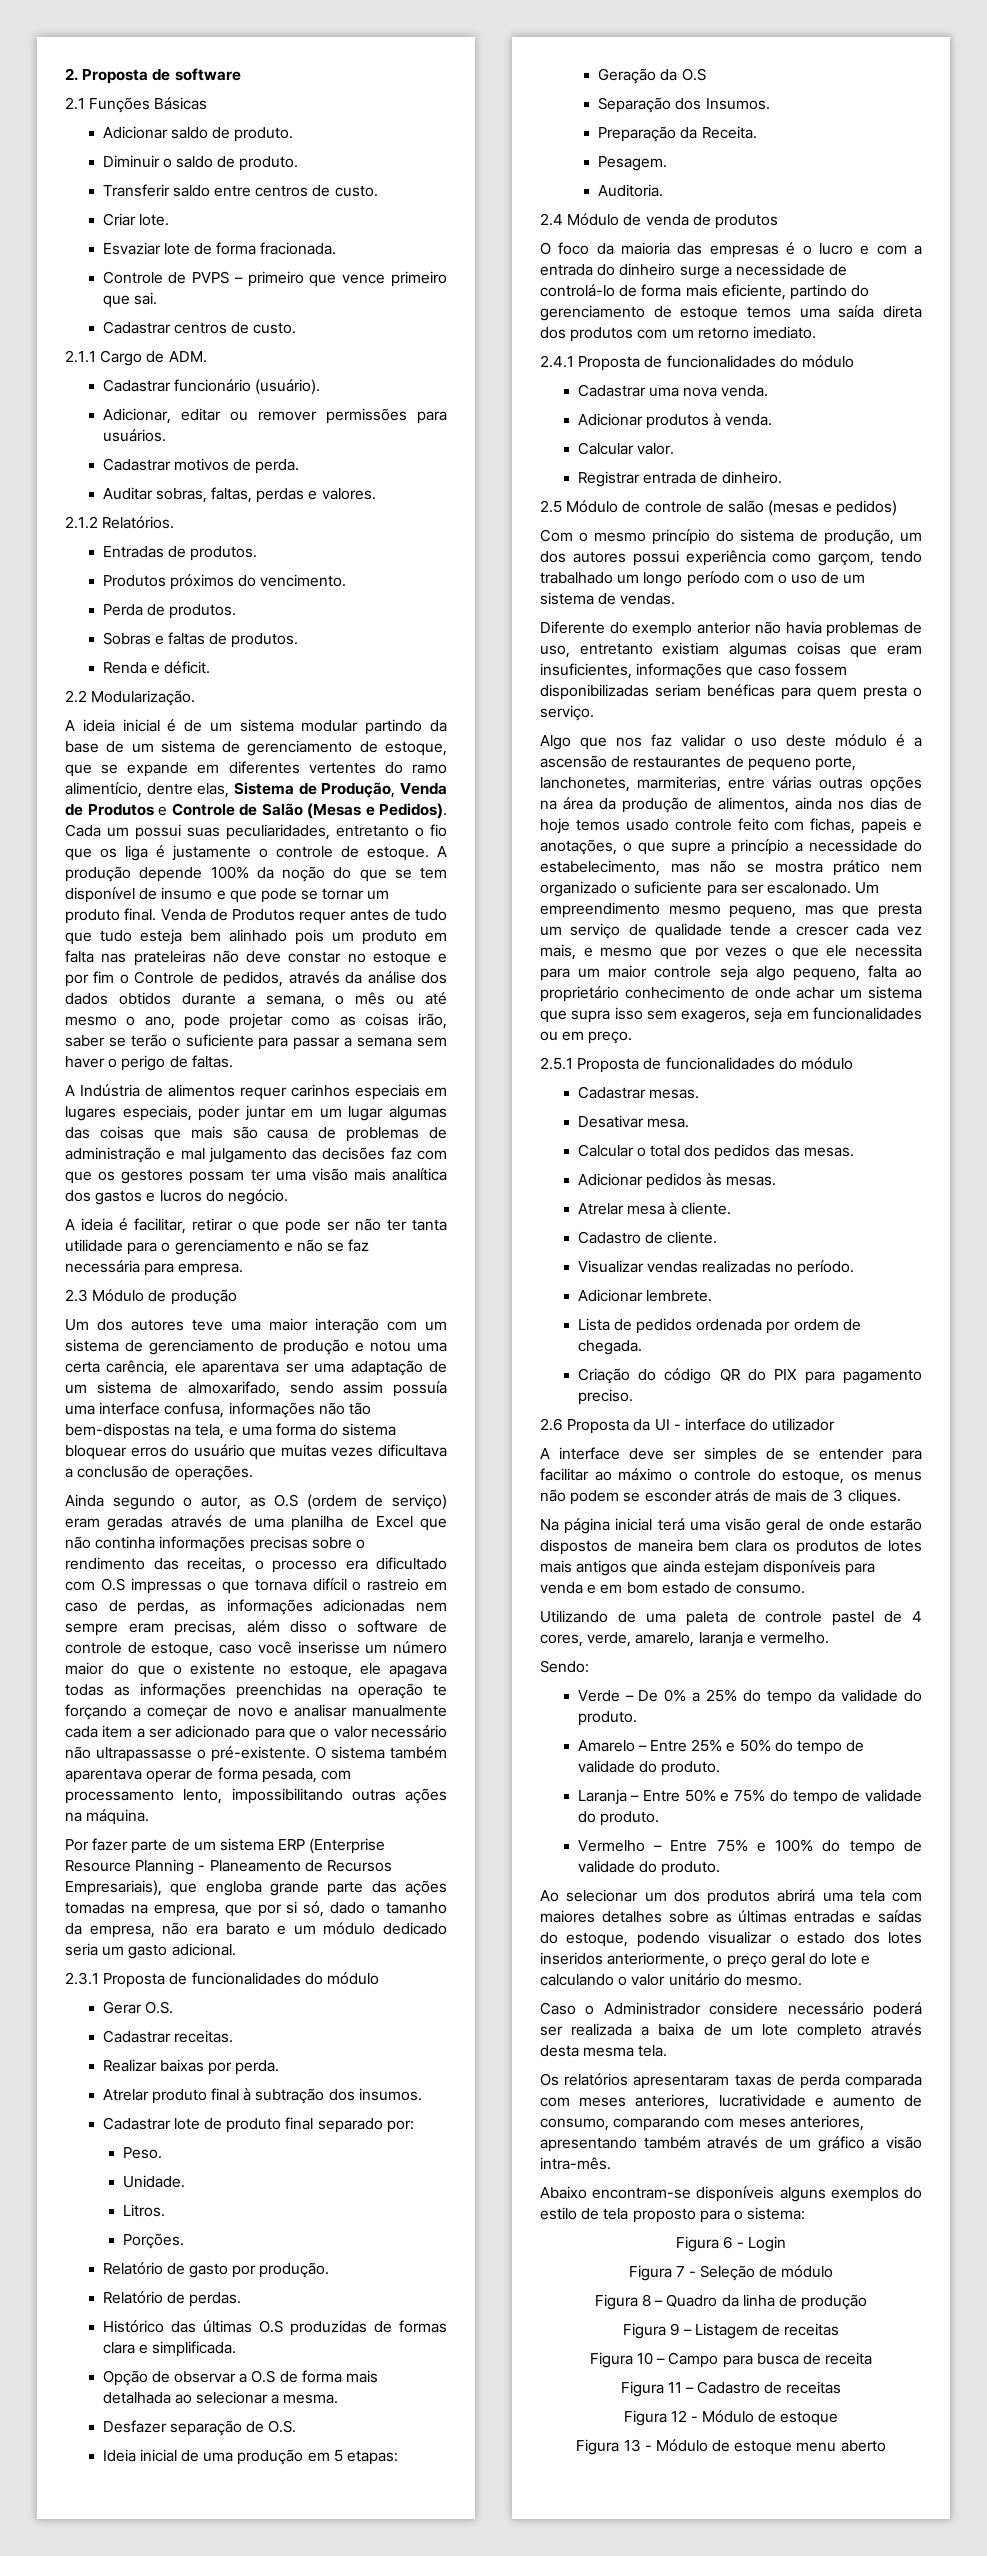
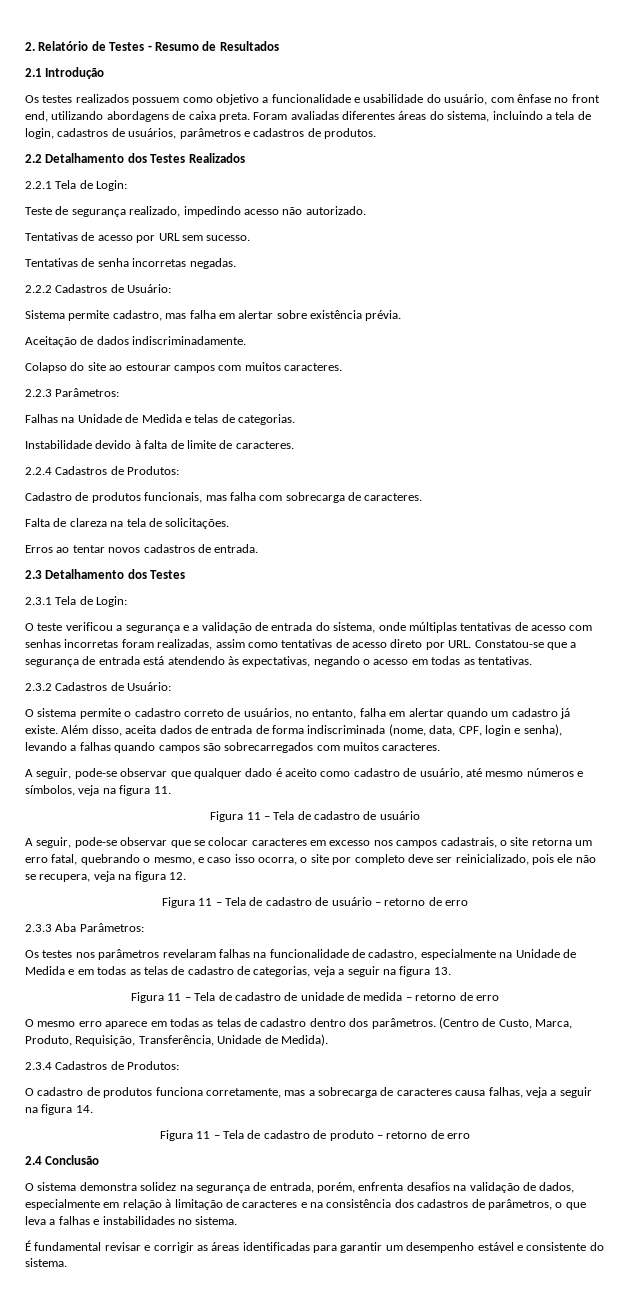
[82,68,241,84] [65,97,208,113] [102,126,294,142] [102,155,299,171] [102,184,378,197] [102,213,169,226] [102,242,337,255] [102,271,447,287] [102,292,157,308] [102,321,297,334] [65,350,207,366] [102,379,320,395] [102,408,448,424] [102,429,166,442] [102,458,300,474] [102,487,376,503] [65,516,175,529] [102,546,257,561] [102,574,347,590] [102,604,236,619] [102,632,299,648] [102,661,210,674] [65,690,196,706] [65,719,447,735] [65,740,447,756] [65,761,447,777] [65,782,447,798] [65,803,447,819] [65,824,447,840] [65,845,447,861] [65,866,447,882] [65,887,390,903] [65,908,447,924] [65,929,447,945] [65,950,447,966] [65,971,448,987] [65,992,447,1008] [65,1013,447,1029] [65,1034,448,1050] [65,1055,233,1071] [65,1084,447,1100] [65,1105,447,1121] [65,1126,447,1142] [65,1147,447,1163] [65,1168,447,1184] [65,1189,288,1205] [65,1218,448,1234] [65,1239,370,1255] [65,1260,244,1276] [65,1289,237,1305] [65,1318,447,1334] [65,1339,447,1355] [65,1360,447,1376] [65,1381,447,1397] [65,1402,371,1418] [65,1423,397,1439] [65,1444,447,1460] [65,1465,253,1481] [65,1494,447,1510] [65,1515,447,1531] [65,1536,365,1552] [65,1557,447,1573] [65,1578,447,1594] [65,1599,447,1615] [65,1620,447,1636] [65,1641,448,1657] [65,1662,447,1678] [65,1683,447,1699] [65,1704,447,1720] [65,1725,447,1741] [65,1746,447,1762] [65,1767,351,1783] [65,1788,447,1804] [65,1809,150,1825] [65,1838,386,1854] [65,1859,392,1875] [65,1880,447,1896] [65,1901,448,1917] [65,1922,447,1938] [65,1943,236,1959] [65,1972,379,1988] [102,2001,173,2014] [102,2030,233,2043] [102,2059,280,2075] [102,2088,422,2104] [102,2117,414,2133] [123,2147,163,2159] [123,2175,186,2188] [123,2204,166,2217] [123,2233,185,2249] [102,2262,330,2278] [102,2291,241,2307] [102,2320,447,2336] [102,2341,236,2357] [102,2370,378,2386] [102,2391,339,2404] [102,2420,297,2436] [102,2449,398,2465] [598,68,706,84] [598,97,770,113] [598,126,757,142] [598,156,668,171] [598,184,664,197] [540,213,778,229] [540,242,922,258] [540,263,848,279] [540,284,870,300] [540,305,922,321] [540,326,816,342] [540,355,854,371] [577,384,769,397] [577,413,773,429] [577,442,674,455] [577,471,783,487] [540,500,898,516] [540,529,922,545] [540,550,922,566] [540,571,866,587] [540,592,676,605] [540,621,922,637] [540,642,922,658] [540,663,847,679] [540,684,922,700] [540,705,594,721] [540,734,922,750] [540,755,856,771] [540,776,922,792] [540,797,922,813] [540,818,922,834] [540,839,922,855] [540,860,922,876] [540,881,880,897] [540,902,922,918] [540,923,922,939] [540,944,922,960] [540,965,922,981] [540,986,922,1002] [540,1007,922,1023] [540,1031,633,1044] [540,1057,853,1073] [577,1086,699,1099] [577,1115,689,1128] [577,1144,854,1160] [577,1173,777,1189] [577,1202,732,1215] [577,1231,717,1244] [577,1260,855,1276] [577,1289,712,1302] [577,1318,861,1334] [577,1340,642,1355] [577,1368,922,1384] [577,1389,633,1405] [540,1418,836,1434] [540,1447,922,1463] [540,1468,922,1484] [540,1489,901,1505] [540,1518,922,1534] [540,1539,922,1555] [540,1560,876,1576] [540,1582,806,1594] [540,1610,922,1626] [540,1631,829,1647] [540,1660,589,1673] [577,1689,922,1705] [577,1711,637,1726] [577,1739,865,1755] [577,1760,720,1776] [577,1789,922,1805] [577,1811,659,1826] [577,1839,922,1855] [577,1860,720,1876] [540,1889,922,1905] [540,1910,922,1923] [540,1931,922,1947] [540,1952,871,1968] [540,1973,802,1986] [540,2002,922,2018] [540,2023,922,2039] [540,2045,668,2057] [540,2073,922,2089] [540,2094,922,2110] [540,2115,864,2131] [540,2136,922,2152] [540,2157,611,2170] [540,2186,922,2202] [540,2207,806,2223] [675,2236,787,2252] [628,2265,834,2281] [594,2294,868,2310] [622,2323,840,2339] [589,2352,873,2368] [620,2381,842,2397] [623,2410,839,2426] [576,2439,886,2455] Proposta de software // 2.1 Funções Básicas // Adicionar saldo de produto. // Diminuir o saldo de produto. // Transferir saldo entre centros de custo. // Criar lote. // Esvaziar lote de forma fracionada. // Controle de PVPS – primeiro que vence primeiro que sai. // Cadastrar centros de custo. // 2.1.1 Cargo de ADM. // Cadastrar funcionário (usuário). // Adicionar, editar ou remover permissões para usuários. // Cadastrar motivos de perda. // Auditar sobras, faltas, perdas e valores. // 2.1.2 Relatórios. // Entradas de produtos. // Produtos próximos do vencimento. // Perda de produtos. // Sobras e faltas de produtos. // Renda e déficit. // 2.2 Modularização. // A ideia inicial é de um sistema modular partindo da base de um sistema de gerenciamento de estoque, que se expande em diferentes vertentes do ramo alimentício, dentre elas, Sistema de Produção, Venda de Produtos e Controle de Salão (Mesas e Pedidos). Cada um possui suas peculiaridades, entretanto o fio que os liga é justamente o controle de estoque. A produção depende 100% da noção do que se tem disponível de insumo e que pode se tornar um produto final. Venda de Produtos requer antes de tudo que tudo esteja bem alinhado pois um produto em falta nas prateleiras não deve constar no estoque e por fim o Controle de pedidos, através da análise dos dados obtidos durante a semana, o mês ou até mesmo o ano, pode projetar como as coisas irão, saber se terão o suficiente para passar a semana sem haver o perigo de faltas. // A Indústria de alimentos requer carinhos especiais em lugares especiais, poder juntar em um lugar algumas das coisas que mais são causa de problemas de administração e mal julgamento das decisões faz com que os gestores possam ter uma visão mais analítica dos gastos e lucros do negócio. // A ideia é facilitar, retirar o que pode ser não ter tanta utilidade para o gerenciamento e não se faz necessária para empresa. // 2.3 Módulo de produção // Um dos autores teve uma maior interação com um sistema de gerenciamento de produção e notou uma certa carência, ele aparentava ser uma adaptação de um sistema de almoxarifado, sendo assim possuía uma interface confusa, informações não tão bem-dispostas na tela, e uma forma do sistema bloquear erros do usuário que muitas vezes dificultava a conclusão de operações. // Ainda segundo o autor, as O.S (ordem de serviço) eram geradas através de uma planilha de Excel que não continha informações precisas sobre o rendimento das receitas, o processo era dificultado com O.S impressas o que tornava difícil o rastreio em caso de perdas, as informações adicionadas nem sempre eram precisas, além disso o software de controle de estoque, caso você inserisse um número maior do que o existente no estoque, ele apagava todas as informações preenchidas na operação te forçando a começar de novo e analisar manualmente cada item a ser adicionado para que o valor necessário não ultrapassasse o pré-existente. O sistema também aparentava operar de forma pesada, com processamento lento, impossibilitando outras ações na máquina. // Por fazer parte de um sistema ERP (Enterprise Resource Planning - Planeamento de Recursos Empresariais), que engloba grande parte das ações tomadas na empresa, que por si só, dado o tamanho da empresa, não era barato e um módulo dedicado seria um gasto adicional. // 2.3.1 Proposta de funcionalidades do módulo // Gerar O.S. // Cadastrar receitas. // Realizar baixas por perda. // Atrelar produto final à subtração dos insumos. // Cadastrar lote de produto final separado por: // Peso. // Unidade. // Litros. // Porções. // Relatório de gasto por produção. // Relatório de perdas. // Histórico das últimas O.S produzidas de formas clara e simplificada. // Opção de observar a O.S de forma mais detalhada ao selecionar a mesma. // Desfazer separação de O.S. // Ideia inicial de uma produção em 5 etapas: // Geração da O.S // Separação dos Insumos. // Preparação da Receita. // Pesagem. // Auditoria. // 2.4 Módulo de venda de produtos // O foco da maioria das empresas é o lucro e com a entrada do dinheiro surge a necessidade de controlá-lo de forma mais eficiente, partindo do gerenciamento de estoque temos uma saída direta dos produtos com um retorno imediato. // 2.4.1 Proposta de funcionalidades do módulo // Cadastrar uma nova venda. // Adicionar produtos à venda. // Calcular valor. // Registrar entrada de dinheiro. // 2.5 Módulo de controle de salão (mesas e pedidos) // Com o mesmo princípio do sistema de produção, um dos autores possui experiência como garçom, tendo trabalhado um longo período com o uso de um sistema de vendas. // Diferente do exemplo anterior não havia problemas de uso, entretanto existiam algumas coisas que eram insuficientes, informações que caso fossem disponibilizadas seriam benéficas para quem presta o serviço. // Algo que nos faz validar o uso deste módulo é a ascensão de restaurantes de pequeno porte, lanchonetes, marmiterias, entre várias outras opções na área da produção de alimentos, ainda nos dias de hoje temos usado controle feito com fichas, papeis e anotações, o que supre a princípio a necessidade do estabelecimento, mas não se mostra prático nem organizado o suficiente para ser escalonado. Um empreendimento mesmo pequeno, mas que presta um serviço de qualidade tende a crescer cada vez mais, e mesmo que por vezes o que ele necessita para um maior controle seja algo pequeno, falta ao proprietário conhecimento de onde achar um sistema que supra isso sem exageros, seja em funcionalidades ou em preço. // 2.5.1 Proposta de funcionalidades do módulo // Cadastrar mesas. // Desativar mesa. // Calcular o total dos pedidos das mesas. // Adicionar pedidos às mesas. // Atrelar mesa à cliente. // Cadastro de cliente. // Visualizar vendas realizadas no período. // Adicionar lembrete. // Lista de pedidos ordenada por ordem de chegada. // Criação do código QR do PIX para pagamento preciso. // 2.6 Proposta da UI - interface do utilizador // A interface deve ser simples de se entender para facilitar ao máximo o controle do estoque, os menus não podem se esconder atrás de mais de 3 cliques. // Na página inicial terá uma visão geral de onde estarão dispostos de maneira bem clara os produtos de lotes mais antigos que ainda estejam disponíveis para venda e em bom estado de consumo. // Utilizando de uma paleta de controle pastel de 4 cores, verde, amarelo, laranja e vermelho. // Sendo: // Verde – De 0% a 25% do tempo da validade do produto. // Amarelo – Entre 25% e 50% do tempo de validade do produto. // Laranja – Entre 50% e 75% do tempo de validade do produto. // Vermelho – Entre 75% e 100% do tempo de validade do produto. // Ao selecionar um dos produtos abrirá uma tela com maiores detalhes sobre as últimas entradas e saídas do estoque, podendo visualizar o estado dos lotes inseridos anteriormente, o preço geral do lote e calculando o valor unitário do mesmo. // Caso o Administrador considere necessário poderá ser realizada a baixa de um lote completo através desta mesma tela. // Os relatórios apresentaram taxas de perda comparada com meses anteriores, lucratividade e aumento de consumo, comparando com meses anteriores, apresentando também através de um gráfico a visão intra-mês. // Abaixo encontram-se disponíveis alguns exemplos do estilo de tela proposto para o sistema: // Figura 6 - Login // Figura 7 - Seleção de módulo // Figura 8 – Quadro da linha de produção // Figura 9 – Listagem de receitas // Figura 10 – Campo para busca de receita // Figura 11 – Cadastro de receitas // Figura 12 - Módulo de estoque // Figura 13 - Módulo de estoque menu aberto -> [38,41,279,51] [25,67,105,79] [25,94,600,105] [25,111,591,122] [25,128,376,139] [25,153,245,163] [25,180,128,191] [25,206,366,217] [25,232,251,243] [25,258,236,269] [25,284,172,293] [25,310,402,321] [25,336,247,347] [25,362,342,373] [25,388,120,397] [25,414,295,425] [25,440,294,449] [25,466,180,475] [25,492,423,503] [25,518,230,529] [25,544,259,553] [25,569,186,579] [25,596,128,607] [25,622,593,633] [25,639,577,650] [25,656,532,667] [25,682,172,691] [25,708,570,719] [25,724,562,736] [25,742,441,753] [25,768,583,779] [25,785,171,796] [210,811,420,822] [25,837,592,848] [25,854,596,865] [25,871,186,882] [161,897,469,908] [25,923,144,932] [25,949,576,960] [25,966,451,977] [131,992,499,1003] [25,1017,572,1029] [25,1034,328,1046] [25,1061,180,1070] [25,1087,592,1098] [25,1104,93,1115] [159,1130,471,1141] [25,1155,100,1165] [25,1182,575,1193] [25,1199,586,1210] [25,1216,238,1225] [25,1240,604,1253] [25,1258,67,1267] Relatório de Testes - Resumo de Resultados // 2.1 Introdução // Os testes realizados possuem como objetivo a funcionalidade e usabilidade do usuário, com ênfase no front end, utilizando abordagens de caixa preta. Foram avaliadas diferentes áreas do sistema, incluindo a tela de login, cadastros de usuários, parâmetros e cadastros de produtos. // 2.2 Detalhamento dos Testes Realizados // 2.2.1 Tela de Login: // Teste de segurança realizado, impedindo acesso não autorizado. // Tentativas de acesso por URL sem sucesso. // Tentativas de senha incorretas negadas. // 2.2.2 Cadastros de Usuário: // Sistema permite cadastro, mas falha em alertar sobre existência prévia. // Aceitação de dados indiscriminadamente. // Colapso do site ao estourar campos com muitos caracteres. // 2.2.3 Parâmetros: // Falhas na Unidade de Medida e telas de categorias. // Instabilidade devido à falta de limite de caracteres. // 2.2.4 Cadastros de Produtos: // Cadastro de produtos funcionais, mas falha com sobrecarga de caracteres. // Falta de clareza na tela de solicitações. // Erros ao tentar novos cadastros de entrada. // 2.3 Detalhamento dos Testes // 2.3.1 Tela de Login: // O teste verificou a segurança e a validação de entrada do sistema, onde múltiplas tentativas de acesso com senhas incorretas foram realizadas, assim como tentativas de acesso direto por URL. Constatou-se que a segurança de entrada está atendendo às expectativas, negando o acesso em todas as tentativas. // 2.3.2 Cadastros de Usuário: // O sistema permite o cadastro correto de usuários, no entanto, falha em alertar quando um cadastro já existe. Além disso, aceita dados de entrada de forma indiscriminada (nome, data, CPF, login e senha), levando a falhas quando campos são sobrecarregados com muitos caracteres. // A seguir, pode-se observar que qualquer dado é aceito como cadastro de usuário, até mesmo números e símbolos, veja na figura 11. // Figura 11 – Tela de cadastro de usuário // A seguir, pode-se observar que se colocar caracteres em excesso nos campos cadastrais, o site retorna um erro fatal, quebrando o mesmo, e caso isso ocorra, o site por completo deve ser reinicializado, pois ele não se recupera, veja na figura 12. // Figura 11 – Tela de cadastro de usuário – retorno de erro // 2.3.3 Aba Parâmetros: // Os testes nos parâmetros revelaram falhas na funcionalidade de cadastro, especialmente na Unidade de Medida e em todas as telas de cadastro de categorias, veja a seguir na figura 13. // Figura 11 – Tela de cadastro de unidade de medida – retorno de erro // O mesmo erro aparece em todas as telas de cadastro dentro dos parâmetros. (Centro de Custo, Marca, Produto, Requisição, Transferência, Unidade de Medida). // 2.3.4 Cadastros de Produtos: // O cadastro de produtos funciona corretamente, mas a sobrecarga de caracteres causa falhas, veja a seguir na figura 14. // Figura 11 – Tela de cadastro de produto – retorno de erro // 2.4 Conclusão // O sistema demonstra solidez na segurança de entrada, porém, enfrenta desafios na validação de dados, especialmente em relação à limitação de caracteres e na consistência dos cadastros de parâmetros, o que leva a falhas e instabilidades no sistema. // É fundamental revisar e corrigir as áreas identificadas para garantir um desempenho estável e consistente do sistema.

